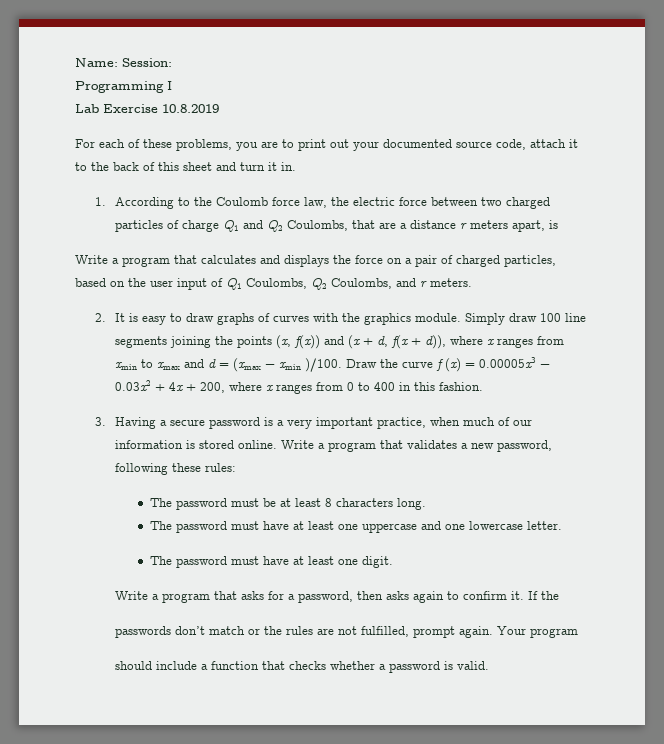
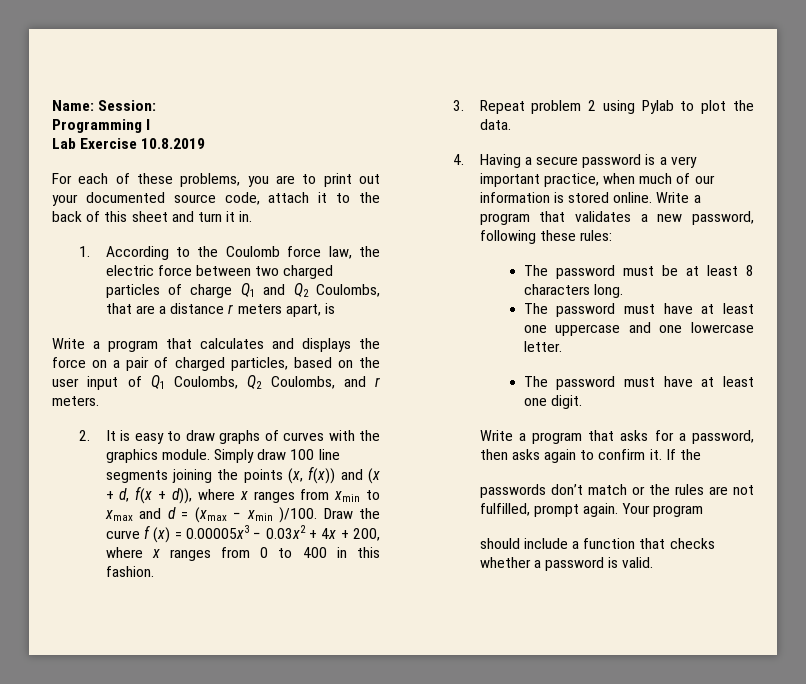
(107, 421) none -> [479,100,754,114] [479,119,511,130] [452,154,464,165] Repeat problem 2 using Pylab to plot the data. // 4.

